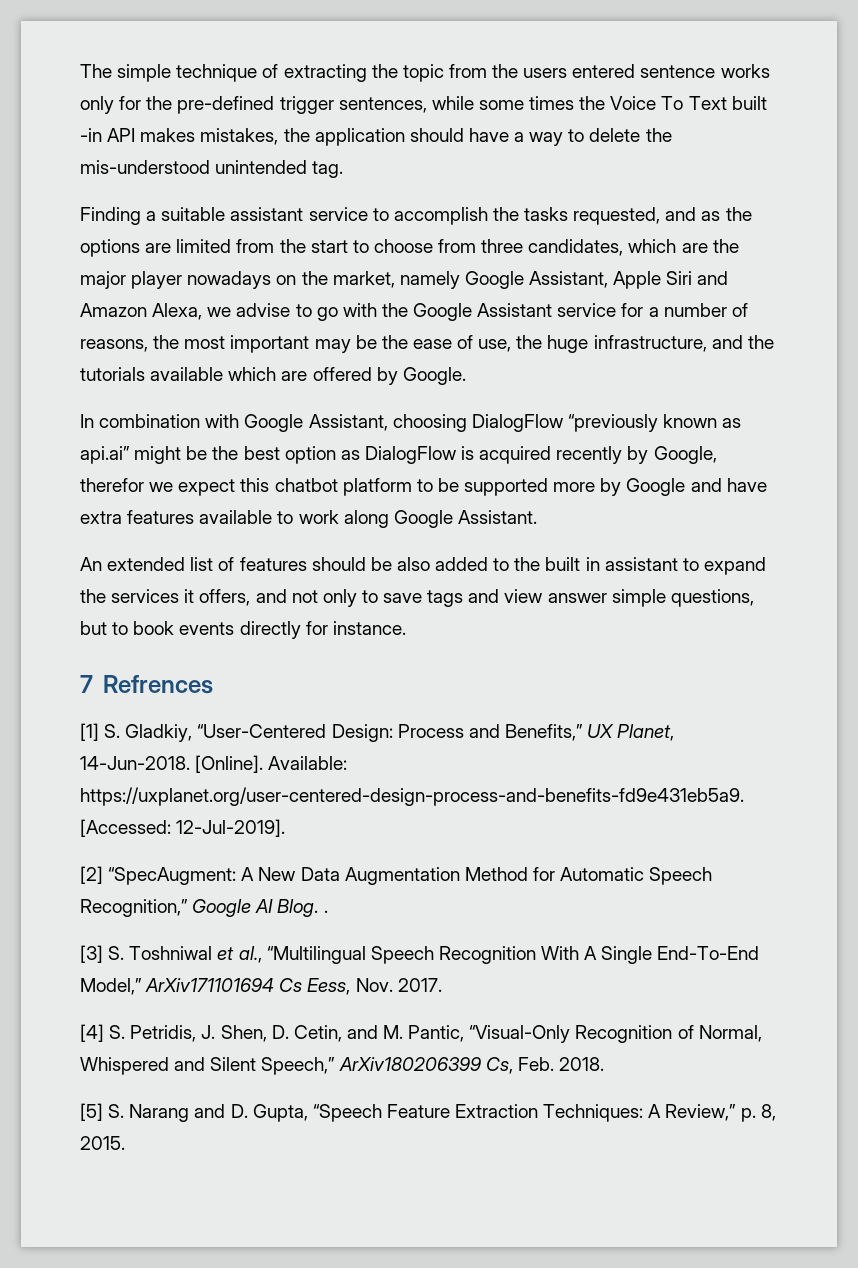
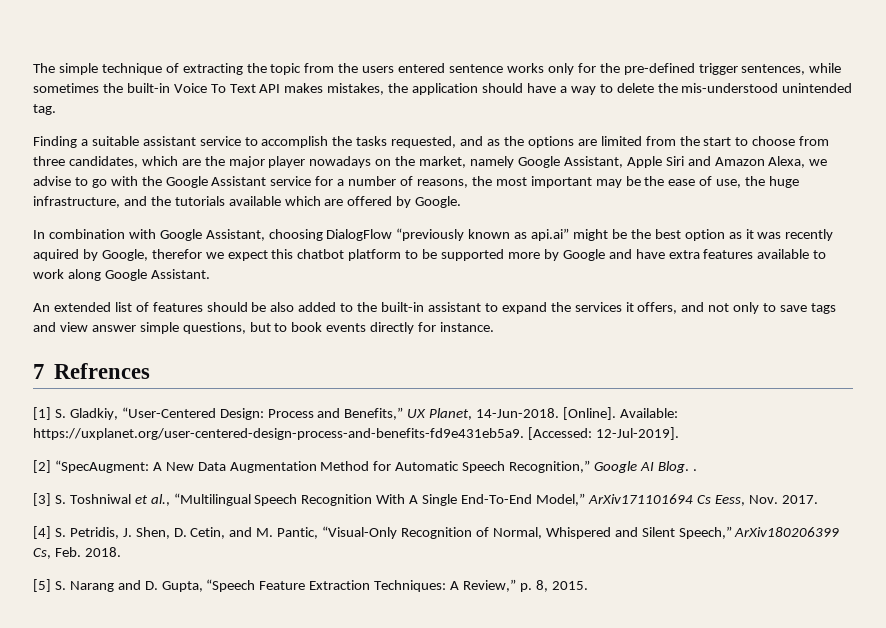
[478,96,606,110] some times the -> [33,83,170,93] sometimes the built-in
[731,96,767,110] [80,128,102,142] built -in -> (256, 88) none
[364,446,623,464] DialogFlow is acquired recently -> [745,229,834,241] [33,249,79,261] it was recently aquired
[545,557,600,571] built in -> [381,302,425,312] built-in

